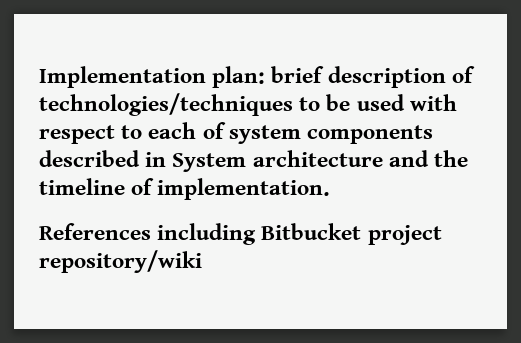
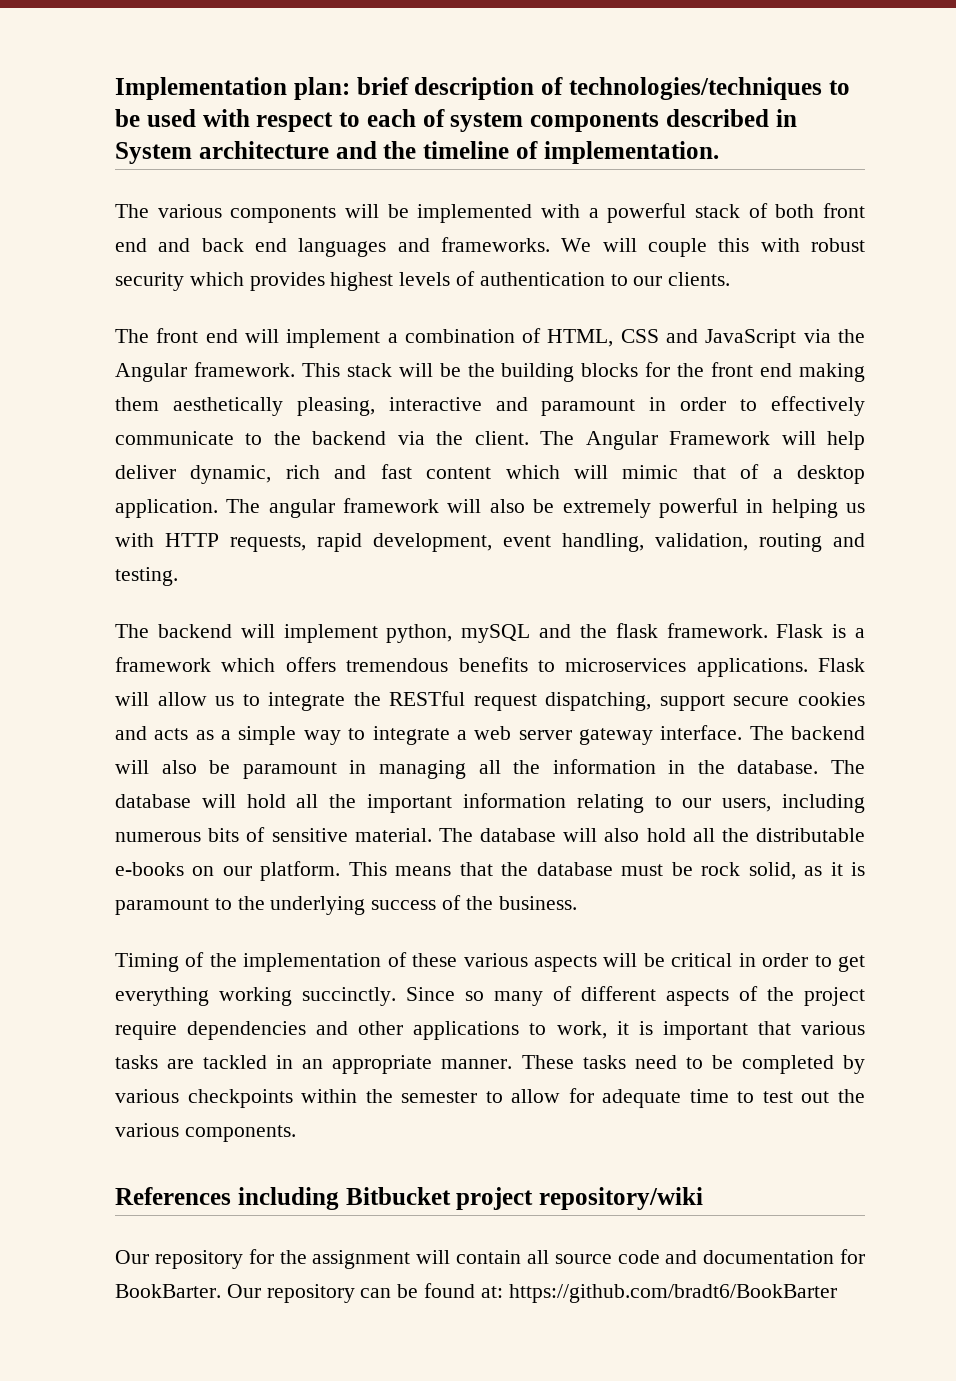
(331, 189) none -> [115,203,865,223] [115,237,866,257] [115,271,731,291] [115,328,865,348] [115,362,865,382] [115,396,866,416] [115,431,865,450] [115,464,865,484] [115,498,866,518] [115,533,865,552] [115,567,178,586] [115,623,865,643] [115,657,865,677] [115,691,865,711] [115,725,865,745] [115,759,865,779] [115,793,866,813] [115,827,865,842] [115,861,865,881] [115,895,577,915] [115,952,866,972] [115,986,865,1006] [115,1021,865,1040] [115,1055,866,1074] [115,1088,866,1108] [115,1123,296,1142] // The various components will be implemented with a powerful stack of both front end and back end languages and frameworks. We will couple this with robust security which provides highest levels of authentication to our clients. // The front end will implement a combination of HTML, CSS and JavaScript via the Angular framework. This stack will be the building blocks for the front end making them aesthetically pleasing, interactive and paramount in order to effectively communicate to the backend via the client. The Angular Framework will help deliver dynamic, rich and fast content which will mimic that of a desktop application. The angular framework will also be extremely powerful in helping us with HTTP requests, rapid development, event handling, validation, routing and testing. // The backend will implement python, mySQL and the flask framework. Flask is a framework which offers tremendous benefits to microservices applications. Flask will allow us to integrate the RESTful request dispatching, support secure cookies and acts as a simple way to integrate a web server gateway interface. The backend will also be paramount in managing all the information in the database. The database will hold all the important information relating to our users, including numerous bits of sensitive material. The database will also hold all the distributable e-books on our platform. This means that the database must be rock solid, as it is paramount to the underlying success of the business. // Timing of the implementation of these various aspects will be critical in order to get everything working succinctly. Since so many of different aspects of the project require dependencies and other applications to work, it is important that various tasks are tackled in an appropriate manner. These tasks need to be completed by various checkpoints within the semester to allow for adequate time to test out the various components.
(202, 261) none -> [115,1249,865,1269] [115,1283,837,1303] // Our repository for the assignment will contain all source code and documentation for BookBarter. Our repository can be found at: https://github.com/bradt6/BookBarter

